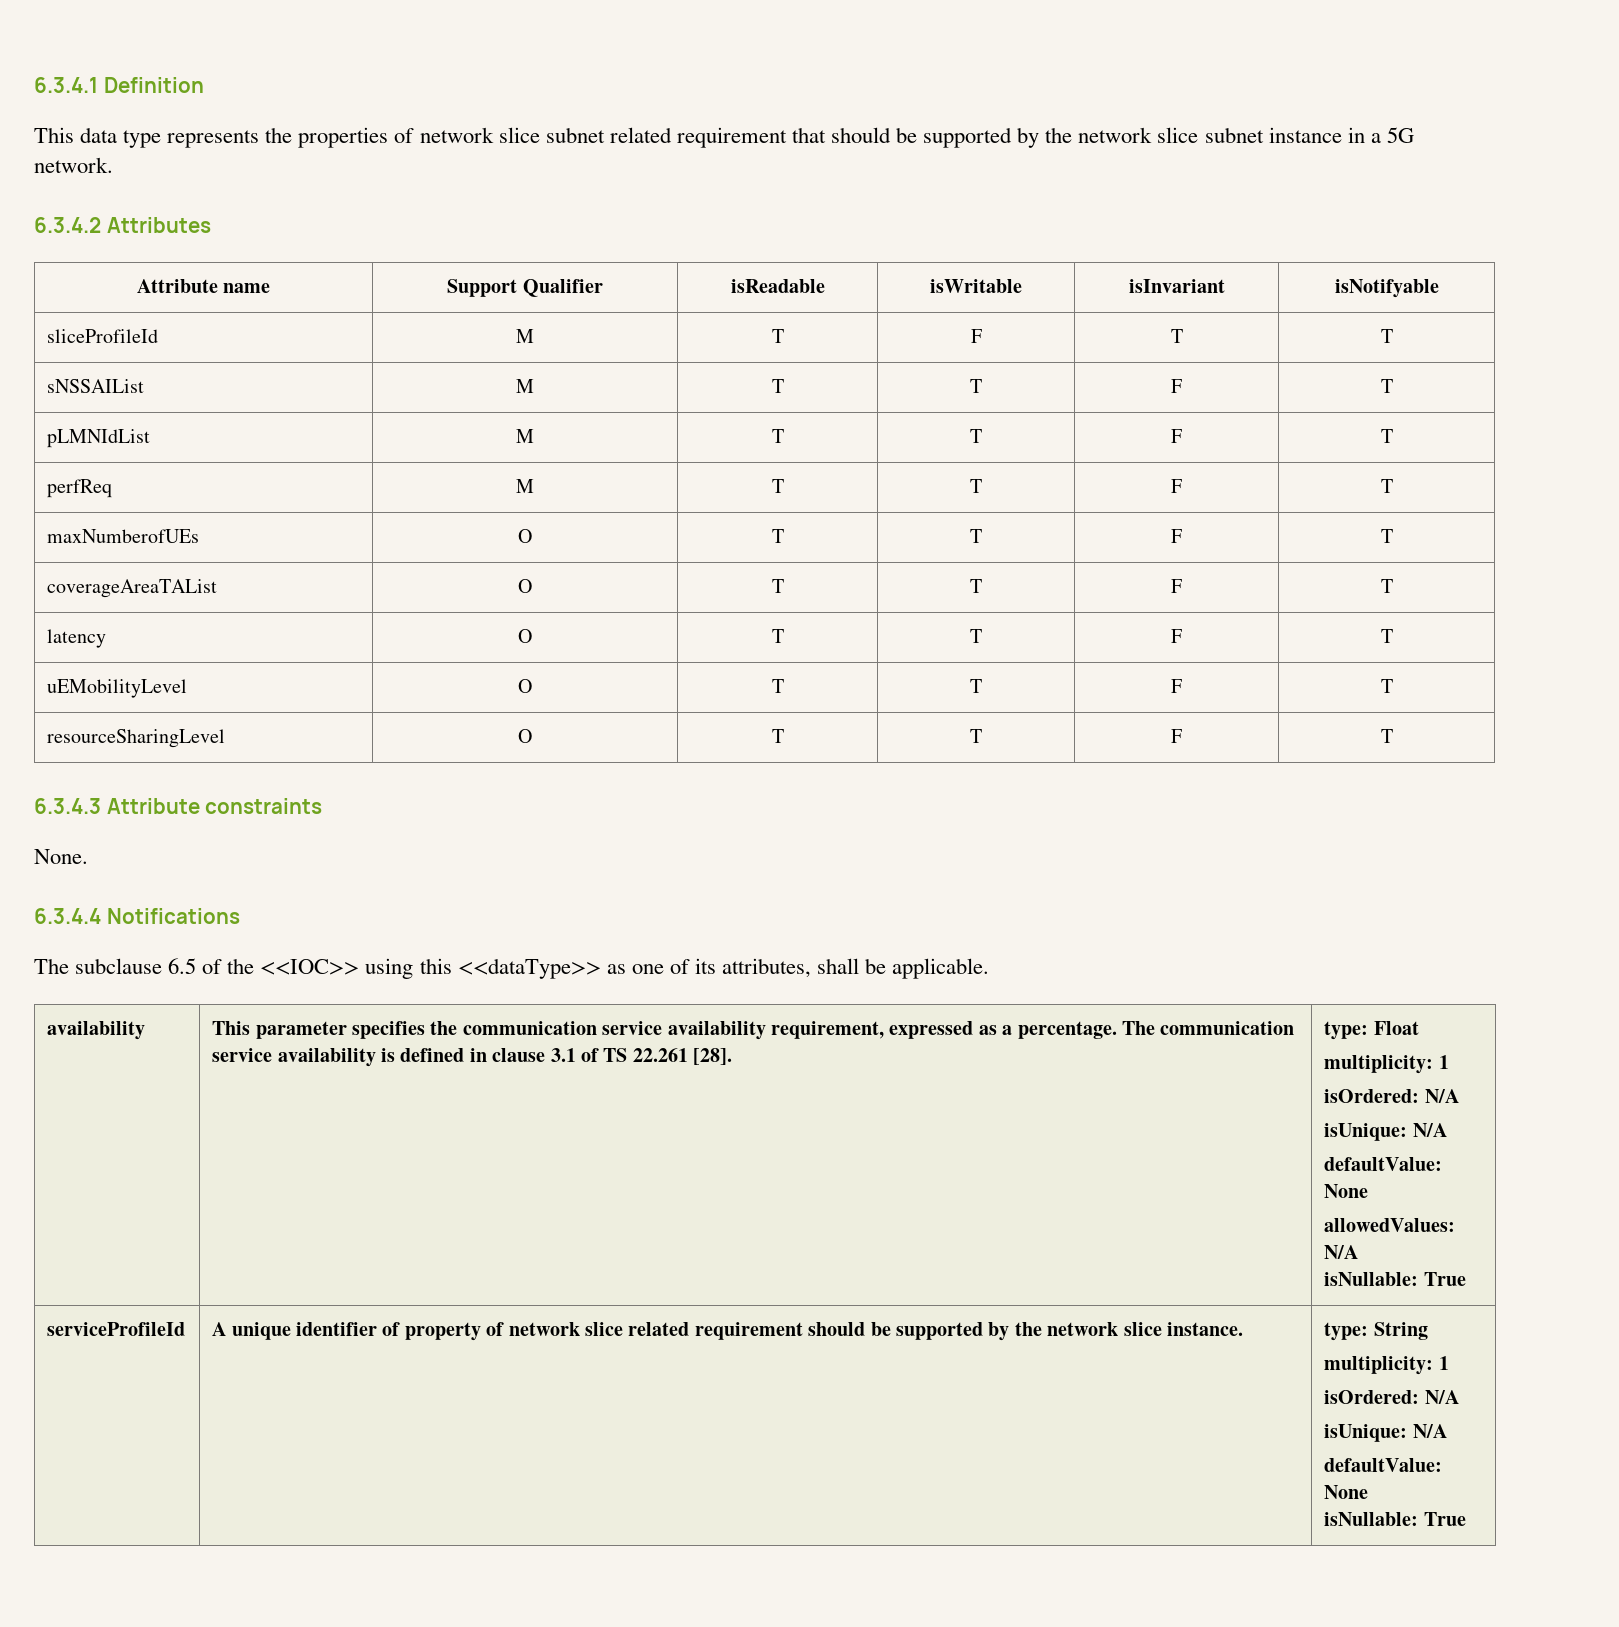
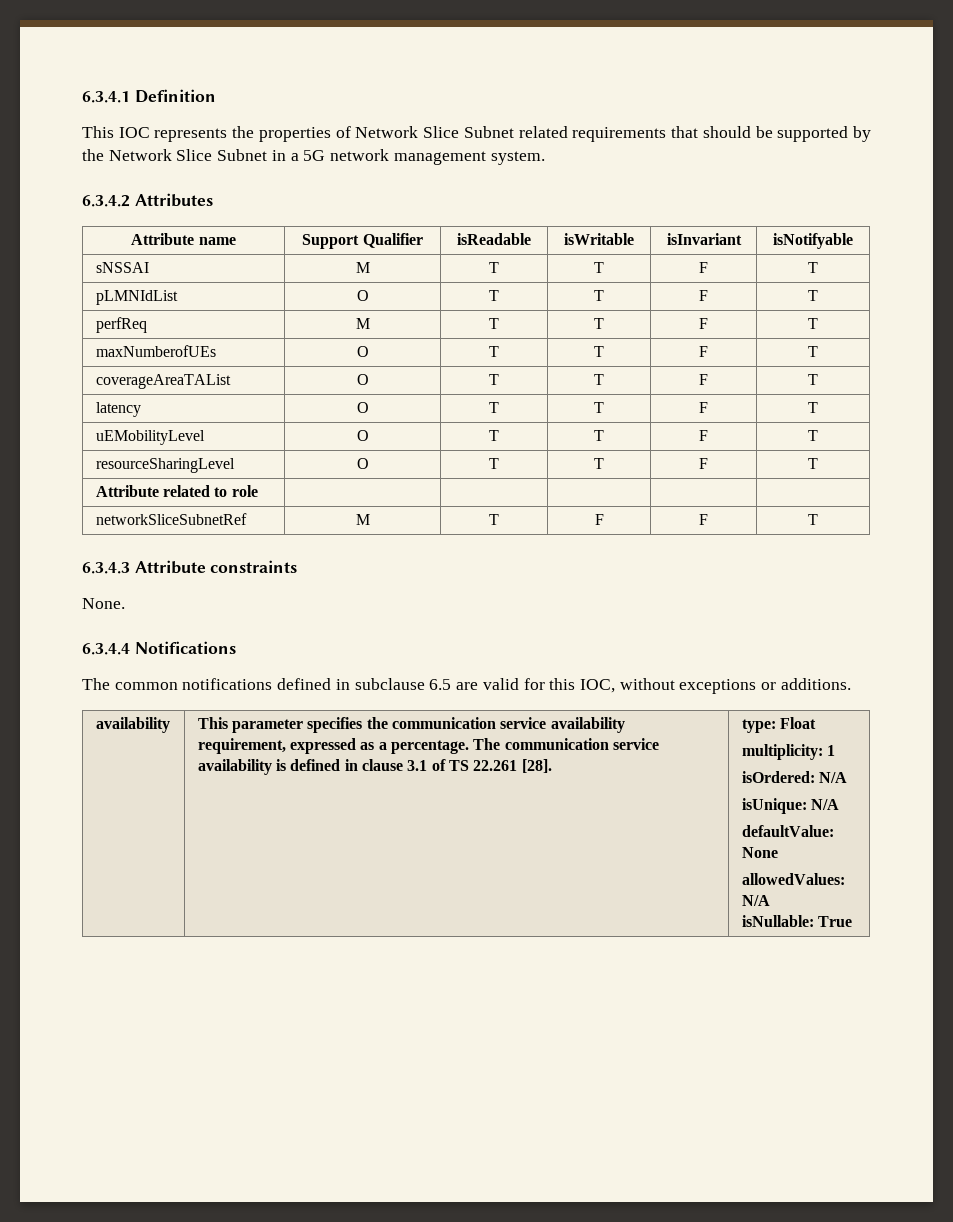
[80,127,162,148] data type -> [118,127,150,138] IOC
[419,127,787,148] network slice subnet related requirement -> [355,126,667,142] Network Slice Subnet related requirements
[1078,127,1414,143] [34,157,113,173] network slice subnet instance in a 5G network. -> [108,149,545,165] Network Slice Subnet in a 5G network management system.
[47,329,159,343] [516,329,534,343] [771,329,784,343] [970,329,982,343] [1170,329,1183,343] [1380,329,1393,343] [47,379,145,393] sliceProfileId | M | T | F | T | T // sNSSAIList -> [95,262,149,273] sNSSAI
[516,429,534,443] M -> [356,290,369,301] O
(1393, 736) none -> [95,485,258,497] [95,513,247,525] [355,514,370,525] [489,514,499,525] [594,514,604,525] [699,514,708,525] [808,514,818,525] // Attribute related to role | | | | | // networkSliceSubnetRef | M | T | F | F | T
[75,958,990,979] subclause 6.5 of the <<IOC>> using this <<dataType>> as one of its attributes, shall be applicable. -> [114,678,851,694] common notifications defined in subclause 6.5 are valid for this IOC, without exceptions or additions.
[47,1322,186,1336] [212,1322,1244,1341] [1324,1322,1428,1341] [1324,1356,1449,1375] [1324,1390,1459,1404] [1324,1424,1447,1442] [1324,1458,1443,1472] [1324,1485,1369,1499] [1324,1512,1466,1526] // serviceProfileId | A unique identifier of property of network slice related requirement should be supported by the network slice instance. | type: String // multiplicity: 1 // isOrdered: N/A // isUnique: N/A // defaultValue: None // isNullable: True -> (853, 921) none

